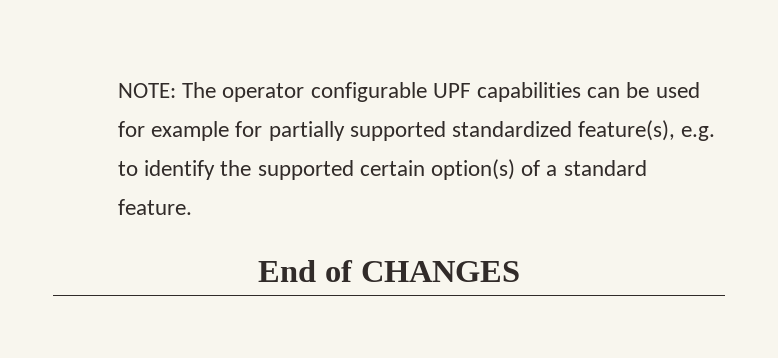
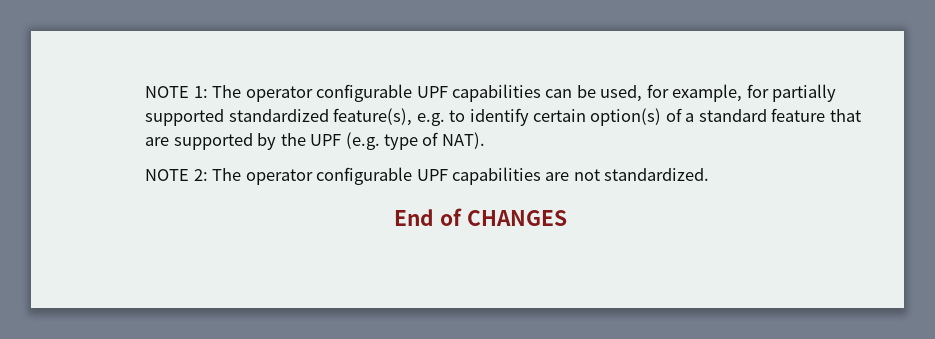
[117,83,176,98] NOTE: -> [145,86,208,98] NOTE 1:
[655,82,700,98] [117,121,230,141] used for example -> [600,84,743,102] used, for example,
[220,160,354,180] the supported -> (529, 117) none
[117,199,192,215] feature. -> [771,108,861,122] [145,132,485,150] [145,167,710,185] feature that are supported by the UPF (e.g. type of NAT). // NOTE 2: The operator configurable UPF capabilities are not standardized.

